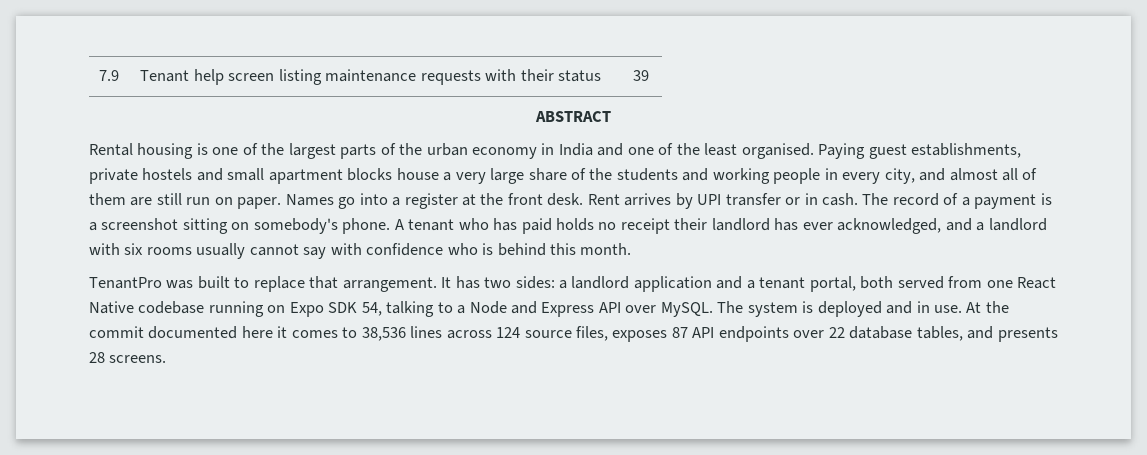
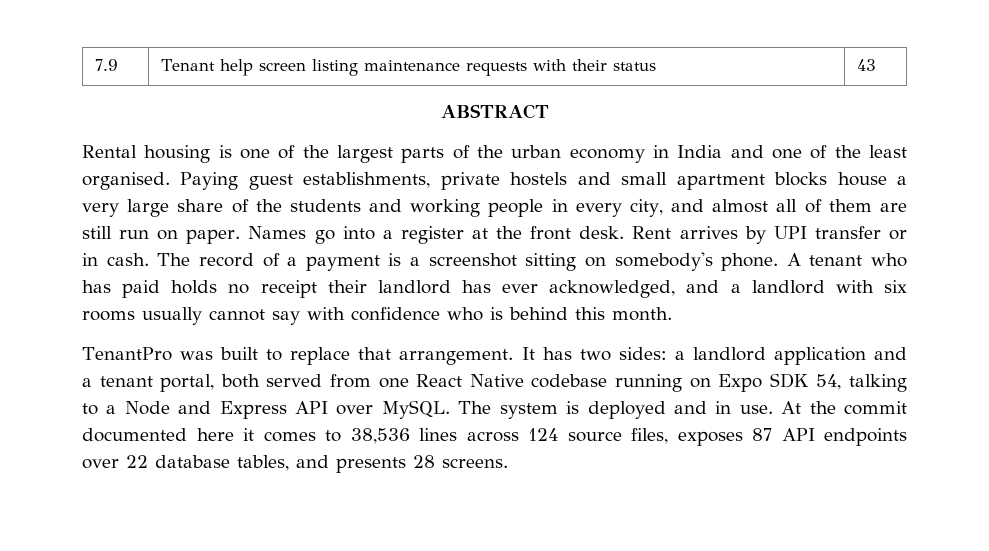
[633,70,650,81] 39 -> [857,59,877,71] 43

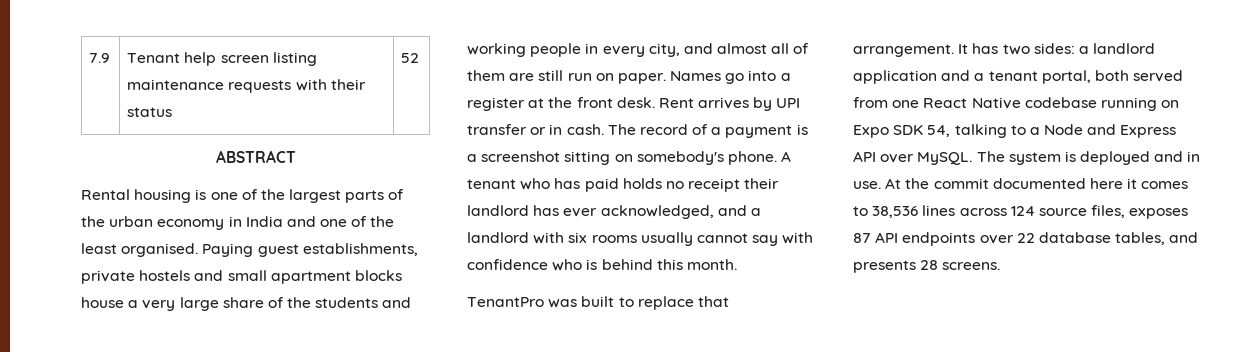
[857,59,877,71] 43 -> [401,53,420,63] 52

